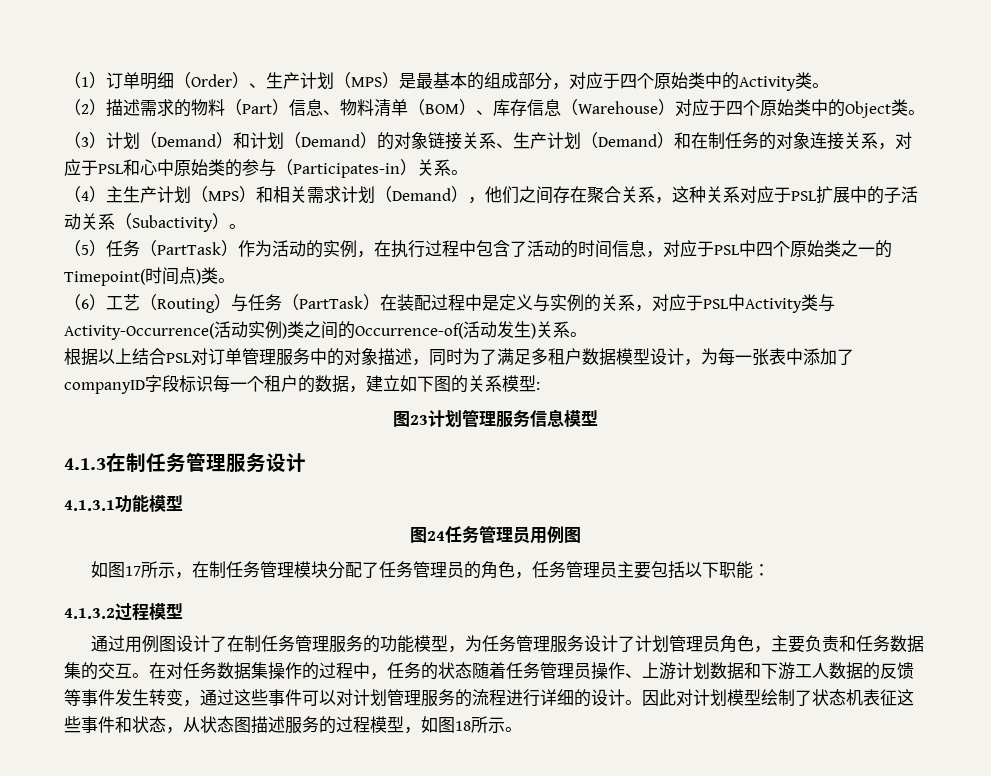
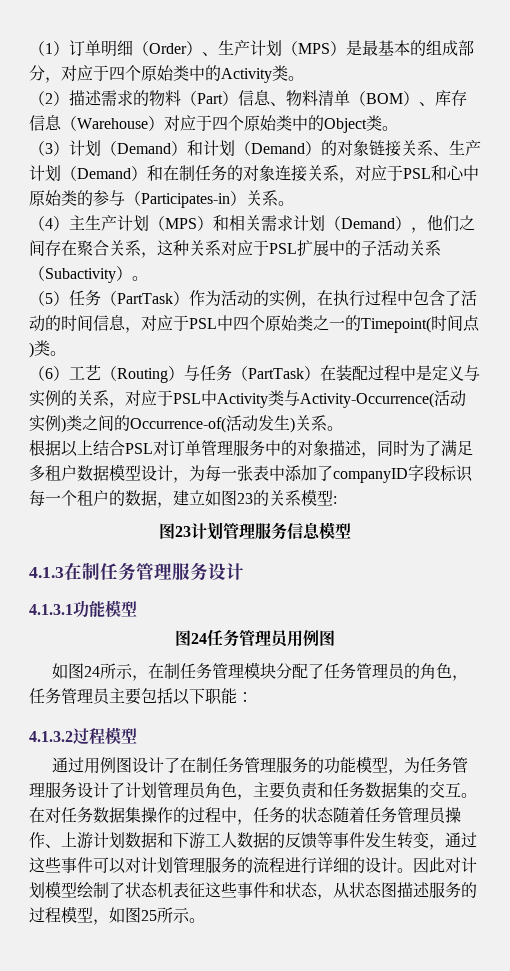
[417,376,451,392] 下图 -> [221,490,253,506] 图23
[124,566,141,576] 17 -> [83,666,100,677] 24
[455,721,471,731] 18 -> [141,910,157,921] 25

